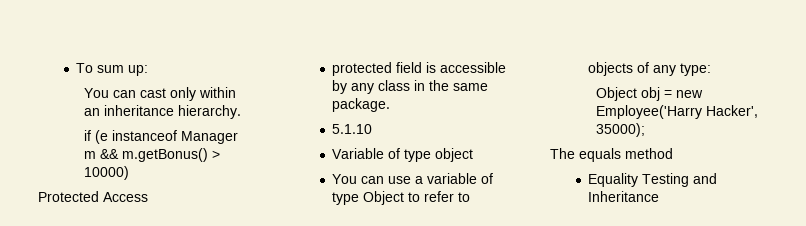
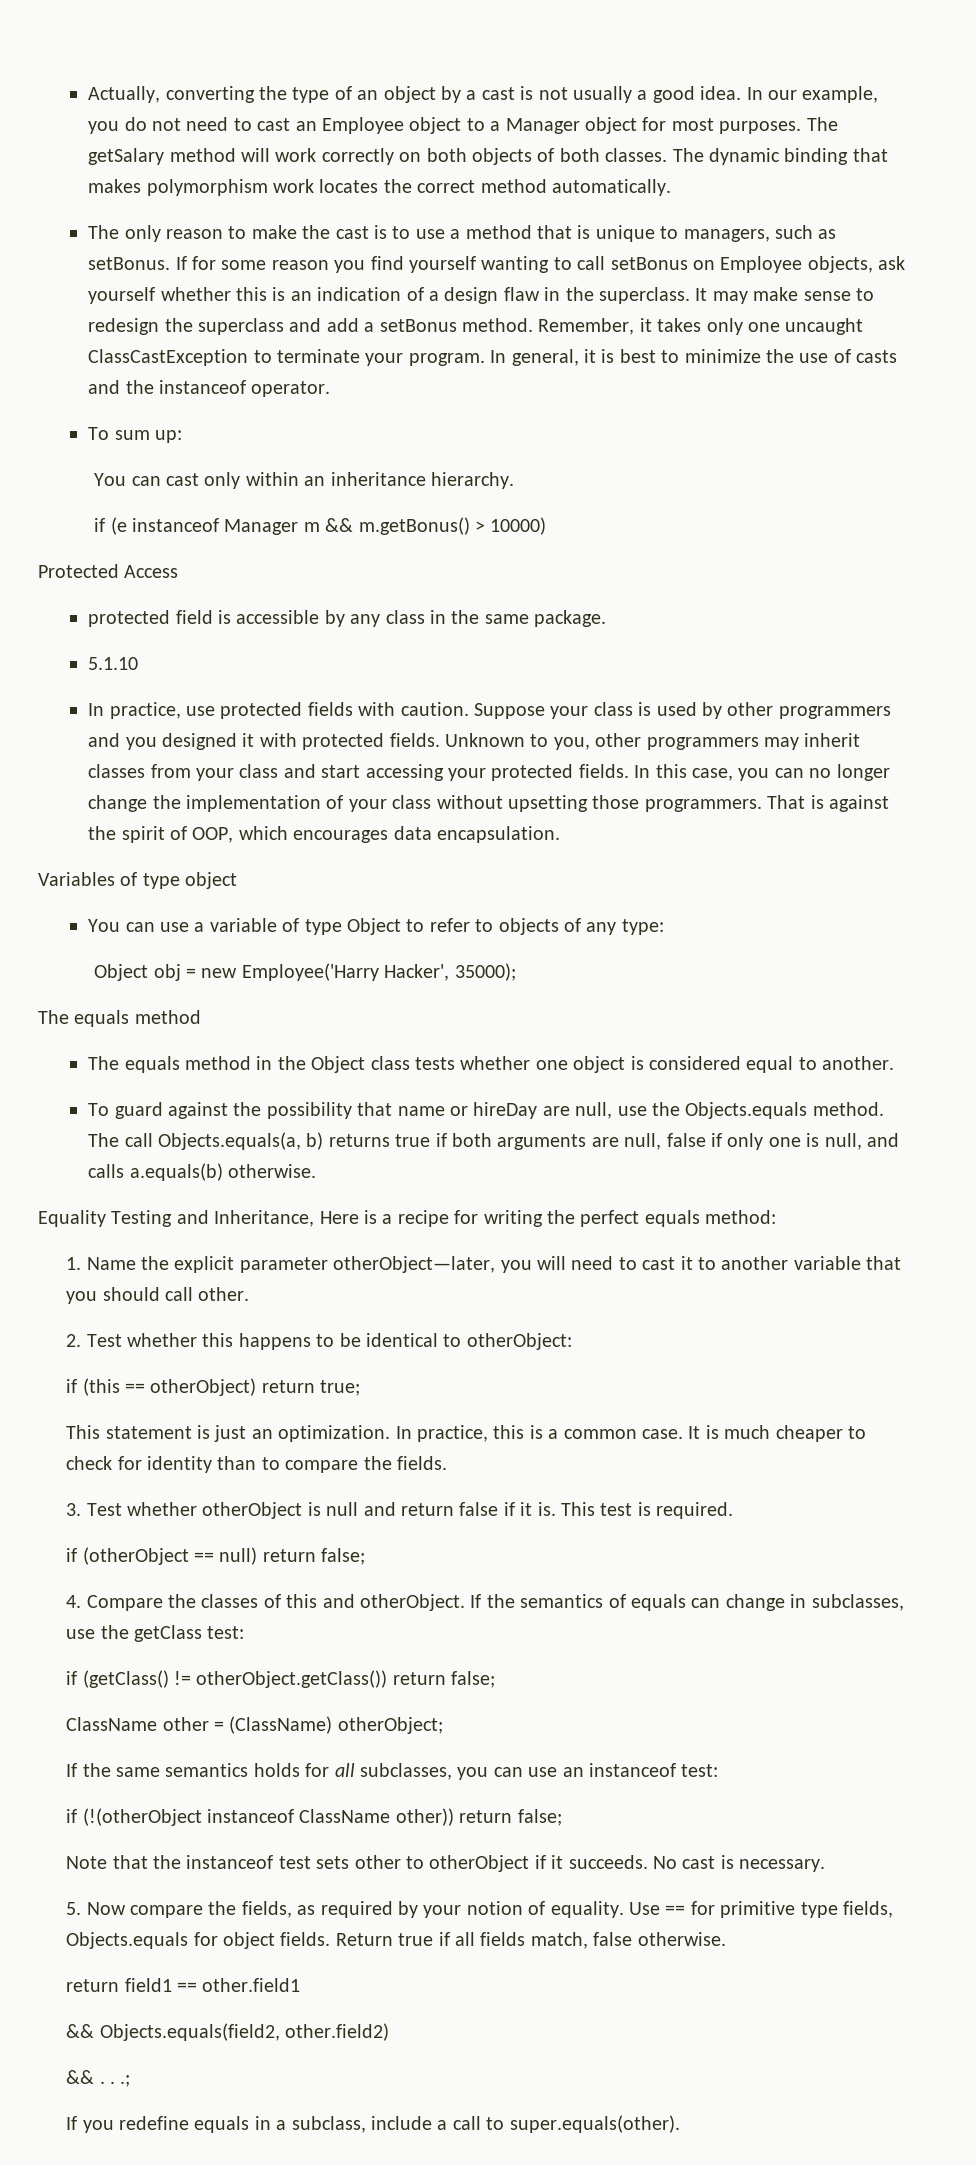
(76, 68) none -> [88,86,879,103] [88,117,838,134] [88,148,888,165] [88,179,671,196] [88,225,837,242] [88,256,906,273] [88,287,874,304] [88,318,864,335] [88,349,898,366] [88,380,331,397] Actually, converting the type of an object by a cast is not usually a good idea. In our example, you do not need to cast an Employee object to a Manager object for most purposes. The getSalary method will work correctly on both objects of both classes. The dynamic binding that makes polymorphism work locates the correct method automatically. // The only reason to make the cast is to use a method that is unique to managers, such as setBonus. If for some reason you find yourself wanting to call setBonus on Employee objects, ask yourself whether this is an indication of a design flaw in the superclass. It may make sense to redesign the superclass and add a setBonus method. Remember, it takes only one uncaught ClassCastException to terminate your program. In general, it is best to minimize the use of casts and the instanceof operator. //
[332,148,385,159] Variable -> [88,702,891,719] [88,733,861,750] [88,764,890,781] [88,795,889,812] [88,826,560,843] [38,872,115,886] In practice, use protected fields with caution. Suppose your class is used by other programmers and you designed it with protected fields. Unknown to you, other programmers may inherit classes from your class and start accessing your protected fields. In this case, you can no longer change the implementation of your class without upsetting those programmers. That is against the spirit of OOP, which encourages data encapsulation. // Variables
[588,173,718,187] [588,191,660,202] Equality Testing and Inheritance -> [88,1056,895,1073] [88,1102,884,1119] [88,1132,899,1150] [88,1163,316,1181] [38,1210,777,1227] [66,1256,902,1273] [66,1287,250,1304] [66,1333,572,1350] [66,1378,361,1396] [66,1425,866,1442] [66,1456,447,1473] [66,1502,734,1519] [66,1547,366,1565] [66,1594,904,1611] [66,1625,245,1642] [66,1670,496,1688] [66,1716,443,1734] [66,1763,719,1780] [66,1808,562,1826] [66,1855,826,1872] [66,1901,893,1918] [66,1932,726,1949] [66,1978,301,1992] [66,2023,389,2041] [66,2070,131,2087] [66,2115,680,2133] The equals method in the Object class tests whether one object is considered equal to another. // To guard against the possibility that name or hireDay are null, use the Objects.equals method. The call Objects.equals(a, b) returns true if both arguments are null, false if only one is null, and calls a.equals(b) otherwise. // Equality Testing and Inheritance, Here is a recipe for writing the perfect equals method: // 1. Name the explicit parameter otherObject—later, you will need to cast it to another variable that you should call other. // 2. Test whether this happens to be identical to otherObject: // if (this == otherObject) return true; // This statement is just an optimization. In practice, this is a common case. It is much cheaper to check for identity than to compare the fields. // 3. Test whether otherObject is null and return false if it is. This test is required. // if (otherObject == null) return false; // 4. Compare the classes of this and otherObject. If the semantics of equals can change in subclasses, use the getClass test: // if (getClass() != otherObject.getClass()) return false; // ClassName other = (ClassName) otherObject; // If the same semantics holds for all subclasses, you can use an instanceof test: // if (!(otherObject instanceof ClassName other)) return false; // Note that the instanceof test sets other to otherObject if it succeeds. No cast is necessary. // 5. Now compare the fields, as required by your notion of equality. Use == for primitive type fields, Objects.equals for object fields. Return true if all fields match, false otherwise. // return field1 == other.field1 // && Objects.equals(field2, other.field2) // && . . .; // If you redefine equals in a subclass, include a call to super.equals(other).

